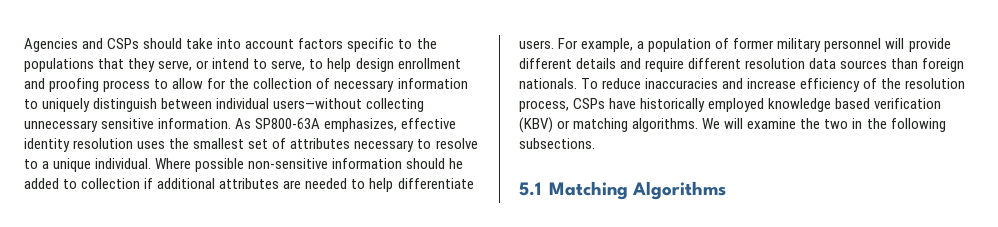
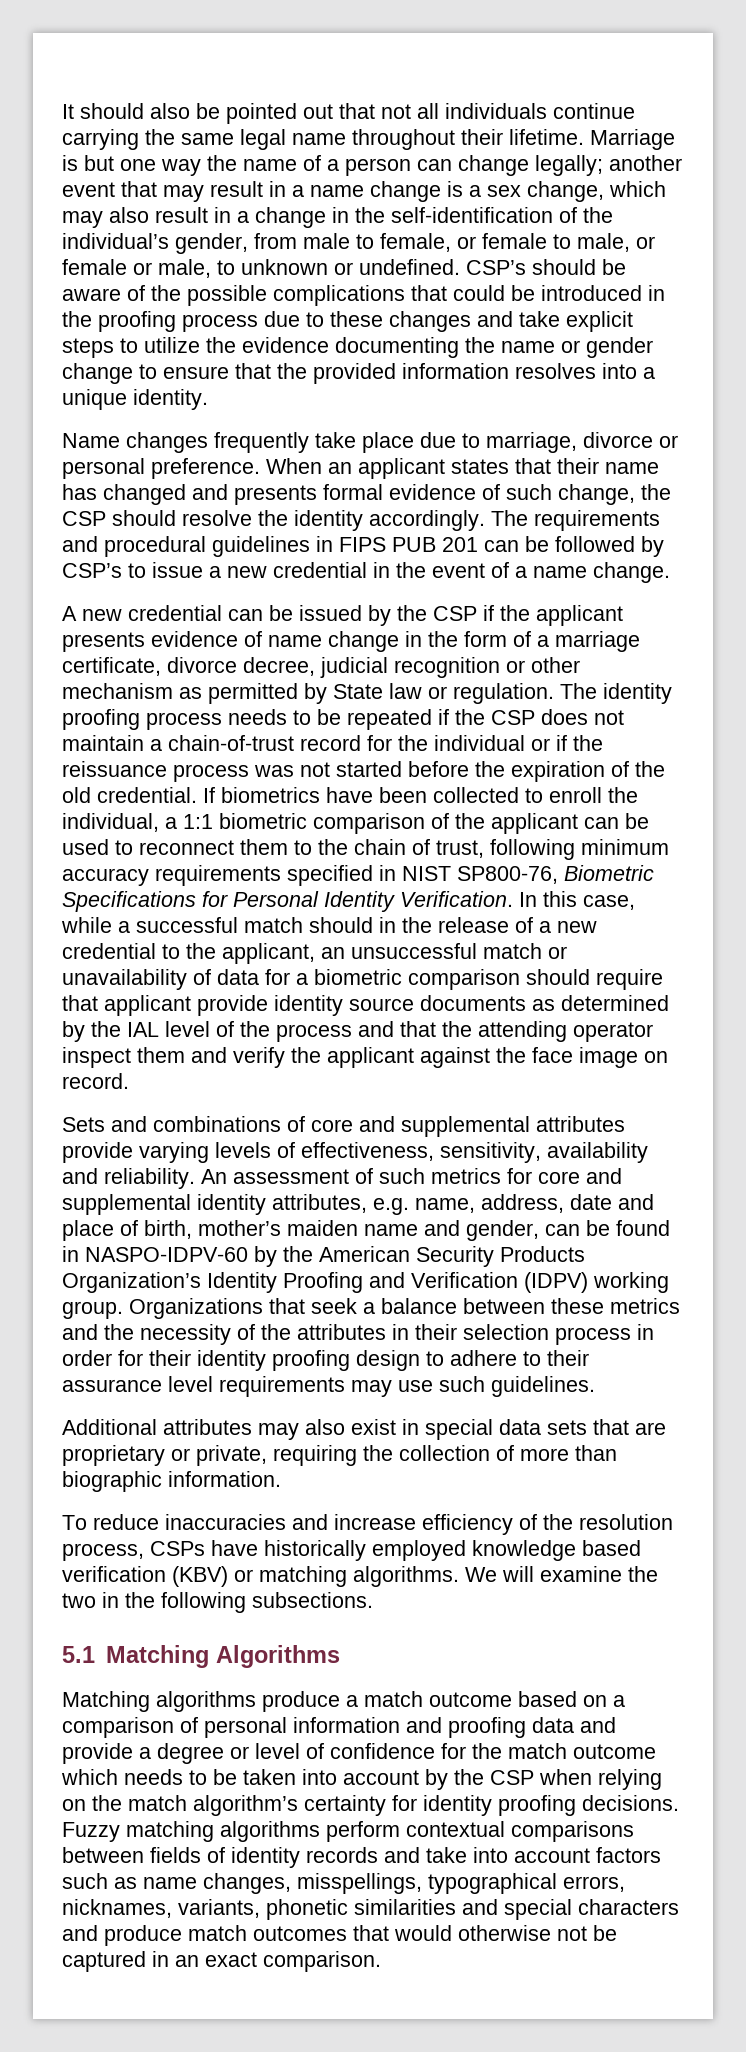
[24,38,437,52] [24,58,461,72] [24,78,468,92] [24,98,425,112] [24,118,457,132] [24,138,478,152] [24,158,464,172] [24,178,474,192] [519,38,951,52] [519,58,965,72] [519,78,577,89] Agencies and CSPs should take into account factors specific to the populations that they serve, or intend to serve, to help design enrollment and proofing process to allow for the collection of necessary information to uniquely distinguish between individual users—without collecting unnecessary sensitive information. As SP800-63A emphasizes, effective identity resolution uses the smallest set of attributes necessary to resolve to a unique individual. Where possible non-sensitive information should he added to collection if additional attributes are needed to help differentiate users. For example, a population of former military personnel will provide different details and require different resolution data sources than foreign nationals. -> [62,103,635,124] [62,129,675,150] [62,155,682,176] [62,181,666,202] [62,207,613,228] [62,233,655,254] [62,259,626,278] [62,285,665,306] [62,311,633,332] [62,337,653,358] [62,363,655,384] [62,389,208,410] [62,432,678,453] [62,458,659,479] [62,484,671,505] [62,510,660,531] [62,536,664,557] [62,562,670,583] [62,605,623,626] [62,631,640,652] [62,657,580,678] [62,683,672,704] [62,709,624,730] [62,735,603,751] [62,761,665,782] [62,787,638,803] [62,813,649,834] [62,839,669,860] [62,865,654,886] [62,891,635,912] [61,917,597,933] [62,943,567,964] [62,969,663,990] [62,995,669,1016] [62,1021,653,1042] [62,1047,668,1068] [62,1073,129,1089] [62,1116,625,1137] [62,1142,648,1163] [62,1168,622,1189] [62,1194,654,1215] [62,1220,670,1241] [62,1246,585,1267] [62,1272,669,1293] [62,1298,680,1319] [62,1324,654,1345] [62,1350,589,1371] [62,1376,595,1397] [62,1419,666,1440] [62,1445,617,1466] [62,1471,281,1492] It should also be pointed out that not all individuals continue carrying the same legal name throughout their lifetime. Marriage is but one way the name of a person can change legally; another event that may result in a name change is a sex change, which may also result in a change in the self-identification of the individual’s gender, from male to female, or female to male, or female or male, to unknown or undefined. CSP’s should be aware of the possible complications that could be introduced in the proofing process due to these changes and take explicit steps to utilize the evidence documenting the name or gender change to ensure that the provided information resolves into a unique identity. // Name changes frequently take place due to marriage, divorce or personal preference. When an applicant states that their name has changed and presents formal evidence of such change, the CSP should resolve the identity accordingly. The requirements and procedural guidelines in FIPS PUB 201 can be followed by CSP’s to issue a new credential in the event of a name change. // A new credential can be issued by the CSP if the applicant presents evidence of name change in the form of a marriage certificate, divorce decree, judicial recognition or other mechanism as permitted by State law or regulation. The identity proofing process needs to be repeated if the CSP does not maintain a chain-of-trust record for the individual or if the reissuance process was not started before the expiration of the old credential. If biometrics have been collected to enroll the individual, a 1:1 biometric comparison of the applicant can be used to reconnect them to the chain of trust, following minimum accuracy requirements specified in NIST SP800-76, Biometric Specifications for Personal Identity Verification. In this case, while a successful match should in the release of a new credential to the applicant, an unsuccessful match or unavailability of data for a biometric comparison should require that applicant provide identity source documents as determined by the IAL level of the process and that the attending operator inspect them and verify the applicant against the face image on record. // Sets and combinations of core and supplemental attributes provide varying levels of effectiveness, sensitivity, availability and reliability. An assessment of such metrics for core and supplemental identity attributes, e.g. name, address, date and place of birth, mother’s maiden name and gender, can be found in NASPO-IDPV-60 by the American Security Products Organization’s Identity Proofing and Verification (IDPV) working group. Organizations that seek a balance between these metrics and the necessity of the attributes in their selection process in order for their identity proofing design to adhere to their assurance level requirements may use such guidelines. // Additional attributes may also exist in special data sets that are proprietary or private, requiring the collection of more than biographic information. //
(726, 190) none -> [62,1691,625,1712] [62,1717,616,1738] [62,1743,656,1764] [61,1769,662,1790] [62,1795,679,1816] [62,1821,634,1842] [62,1847,661,1868] [62,1873,625,1894] [62,1899,679,1920] [62,1925,617,1946] [62,1951,381,1972] // Matching algorithms produce a match outcome based on a comparison of personal information and proofing data and provide a degree or level of confidence for the match outcome which needs to be taken into account by the CSP when relying on the match algorithm’s certainty for identity proofing decisions. Fuzzy matching algorithms perform contextual comparisons between fields of identity records and take into account factors such as name changes, misspellings, typographical errors, nicknames, variants, phonetic similarities and special characters and produce match outcomes that would otherwise not be captured in an exact comparison.

